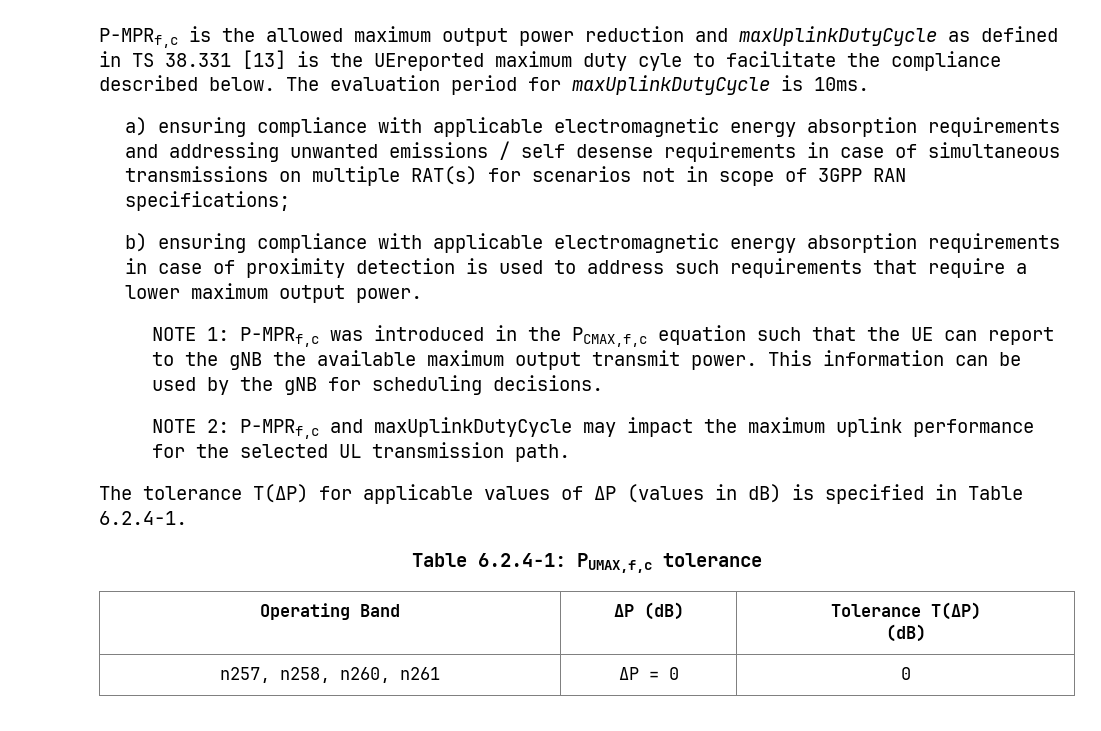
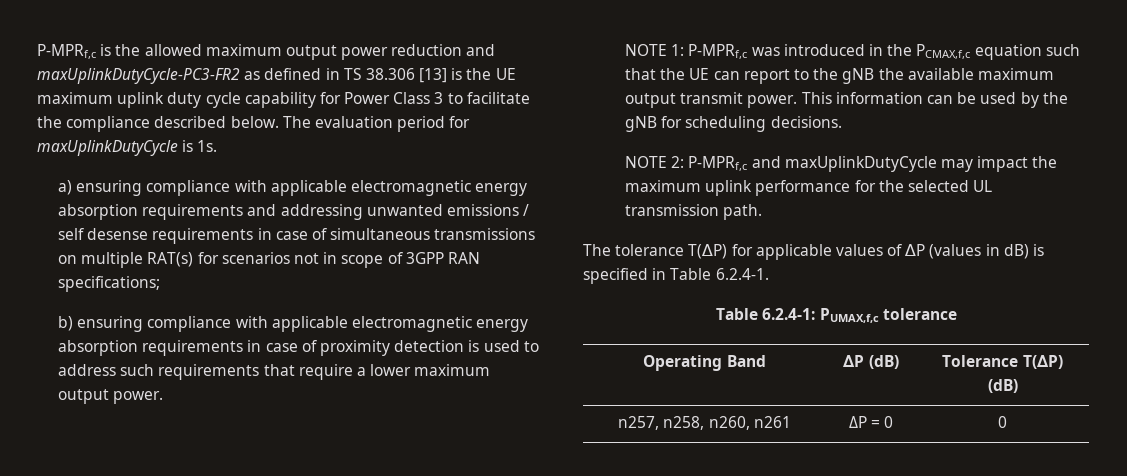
[739,26,937,46] maxUplinkDutyCycle -> [37,68,240,84] maxUplinkDutyCycle-PC3-FR2
[165,53,231,67] 38.331 -> [365,68,415,80] 38.306
[374,51,682,71] UEreported maximum duty cyle -> [495,68,516,80] [37,92,444,108] UE maximum uplink duty cycle capability for Power Class 3
[814,77,869,91] 10ms. -> [197,140,218,152] 1s.

